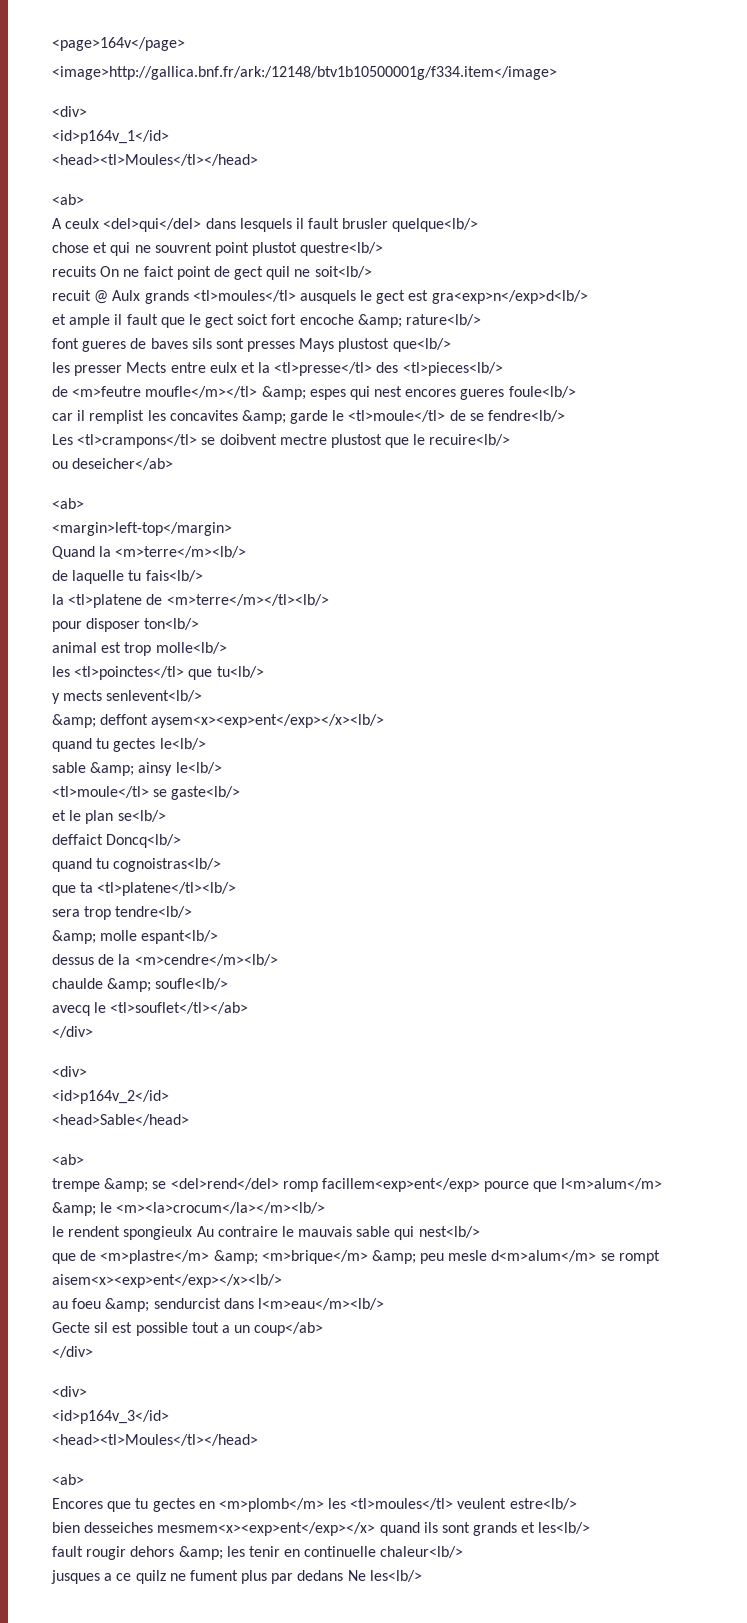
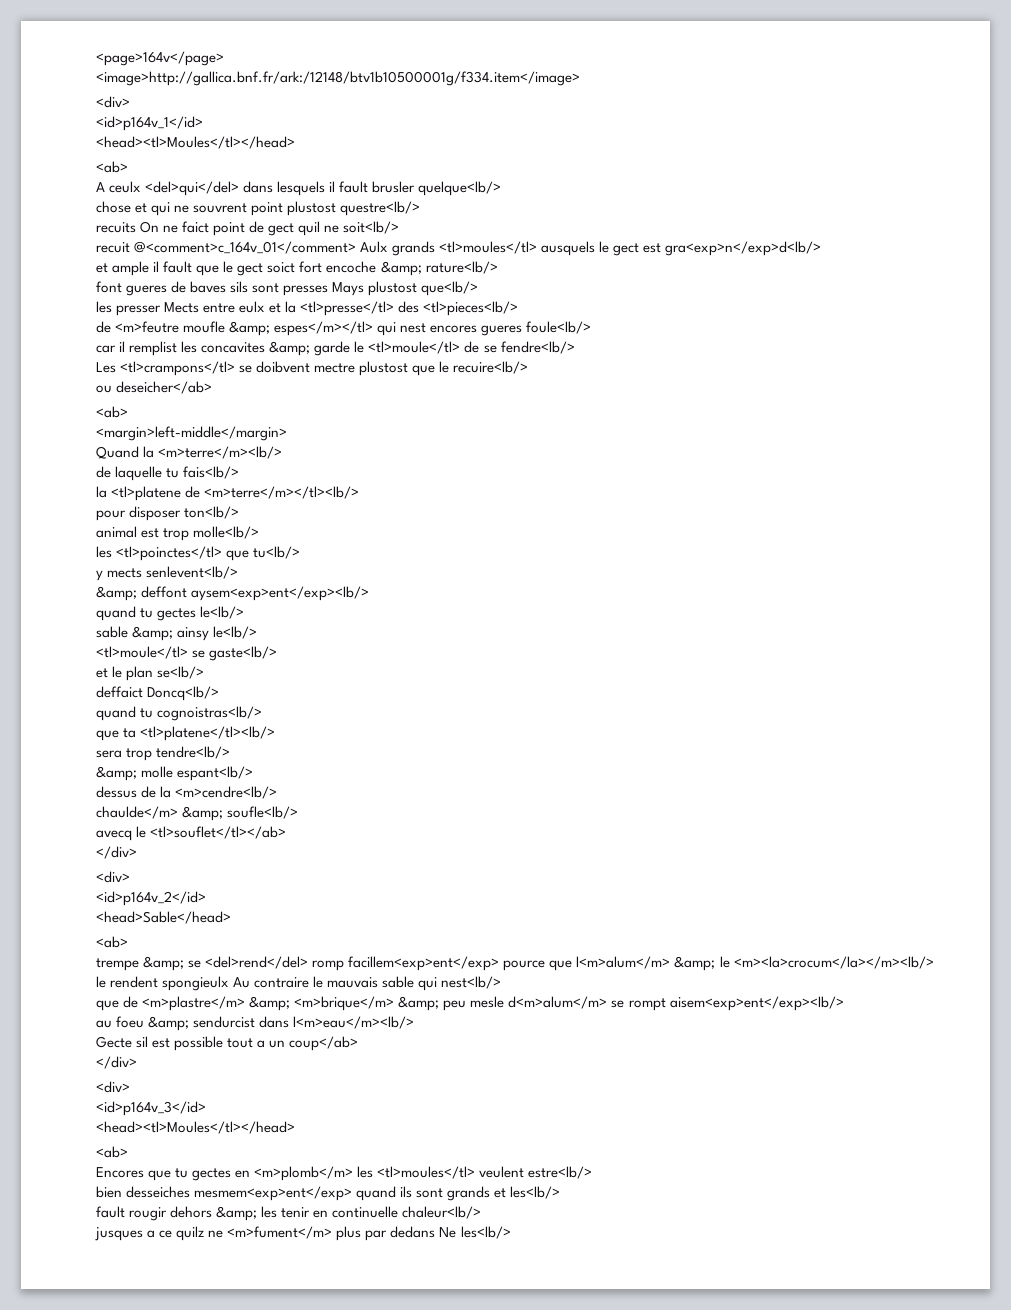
[252,242,298,256] plustot -> [287,201,337,216] plustost
[94,290,109,304] @ -> [134,241,357,254] @<comment>c_164v_01</comment>
[145,386,346,400] moufle</m></tl> &amp; espes -> [183,321,374,336] moufle &amp; espes</m></tl>
[52,522,232,536] <margin>left-top</margin> -> [96,426,287,441] <margin>left-middle</margin>
[151,714,385,728] aysem<x><exp>ent</exp></x><lb/> -> [191,586,370,601] aysem<exp>ent</exp><lb/>
[134,954,278,966] [52,978,103,989] <m>cendre</m><lb/> // chaulde -> [175,786,278,799] [96,806,178,819] <m>cendre<lb/> // chaulde</m>
[52,1274,282,1288] aisem<x><exp>ent</exp></x><lb/> -> [669,996,844,1011] aisem<exp>ent</exp><lb/>
[157,1522,376,1536] mesmem<x><exp>ent</exp></x> -> [194,1186,353,1201] mesmem<exp>ent</exp>
[189,1570,238,1581] fument -> [227,1226,333,1239] <m>fument</m>

